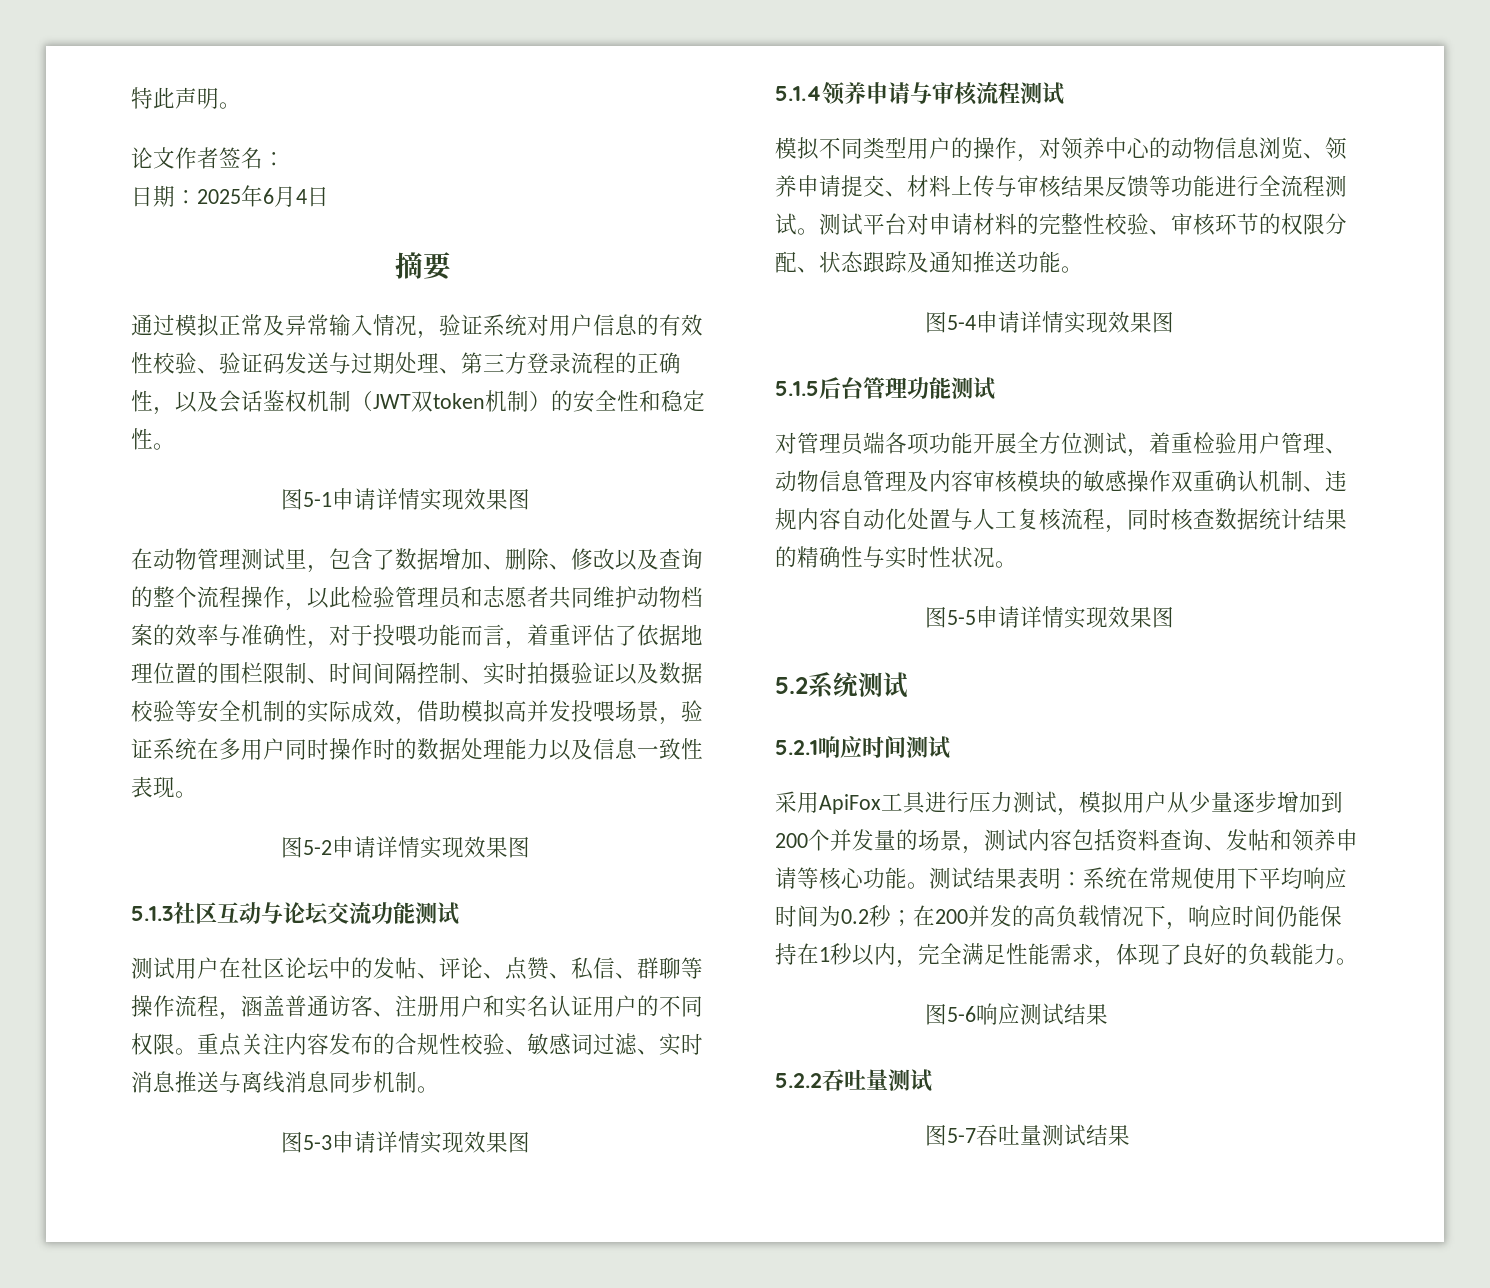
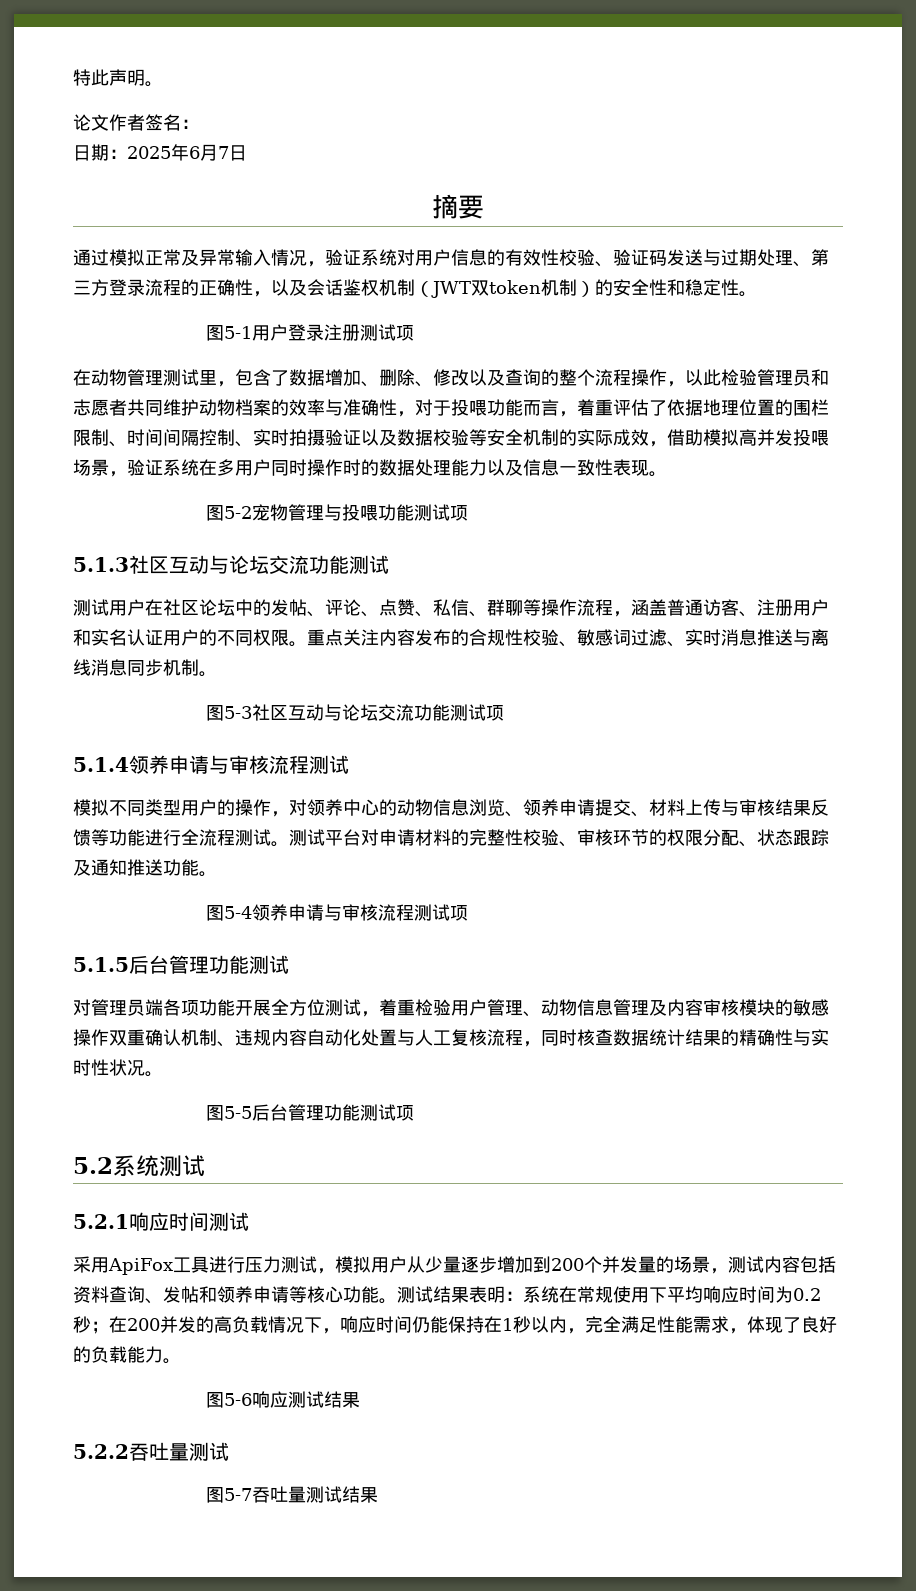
[296,189,307,204] 4 -> [218,146,229,159] 7
[332,488,531,511] 申请详情实现效果图 -> [252,324,415,341] 用户登录注册测试项
[332,836,531,859] 申请详情实现效果图 -> [252,504,469,521] 宠物管理与投喂功能测试项
[332,1131,531,1154] 申请详情实现效果图 -> [252,704,505,721] 社区互动与论坛交流功能测试项
[976,311,1175,334] 申请详情实现效果图 -> [252,904,469,921] 领养申请与审核流程测试项
[976,606,1175,629] 申请详情实现效果图 -> [252,1104,415,1121] 后台管理功能测试项

